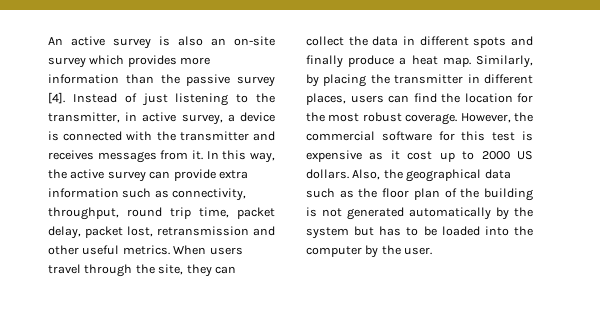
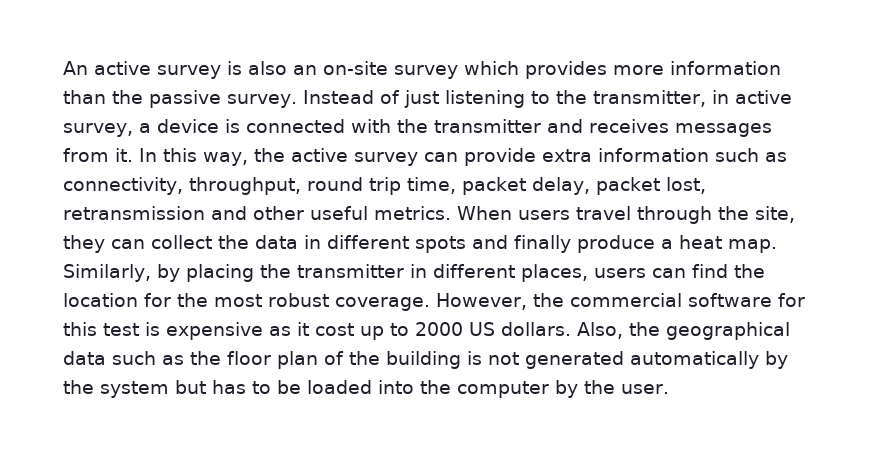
[237,76,275,87] [48,92,65,104] survey [4]. -> [227,94,297,108] survey.

